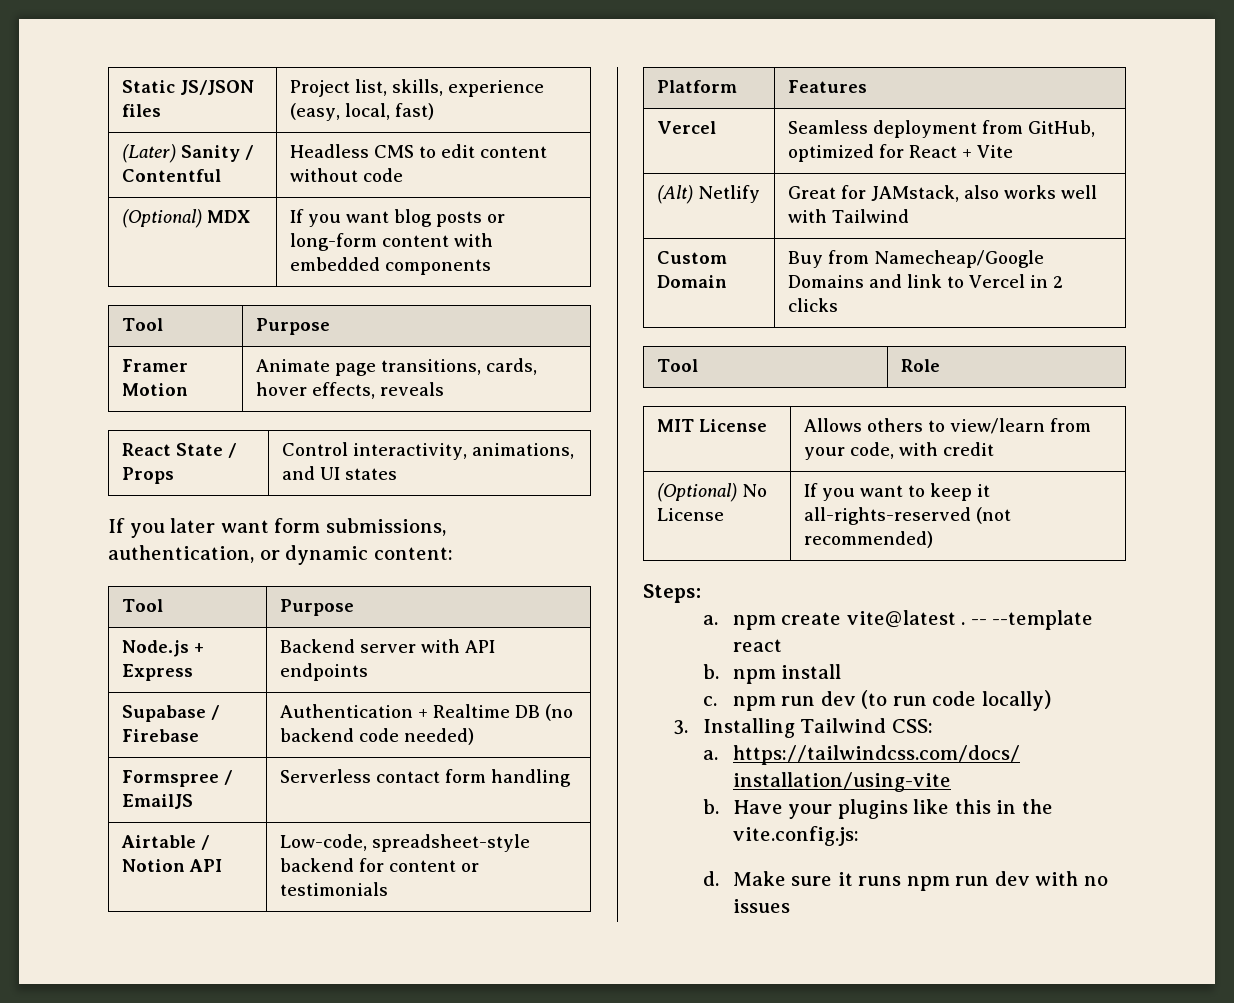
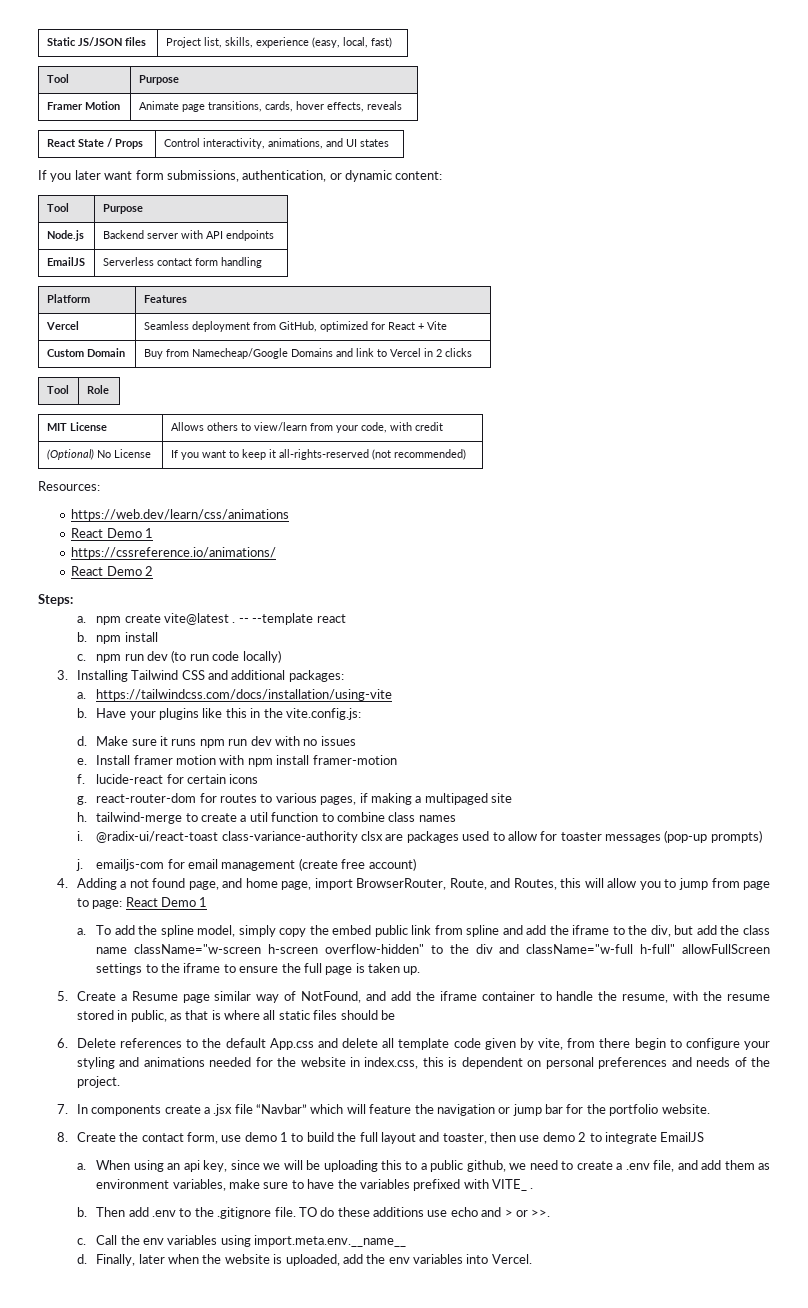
[121,144,253,163] [121,169,221,182] [289,144,547,158] [289,168,403,182] [121,209,250,228] [289,209,505,227] [289,233,493,251] [289,257,491,275] // (Later) Sanity / Contentful | Headless CMS to edit content without code // (Optional) MDX | If you want blog posts or long-form content with embedded components -> (392, 42) none
[193,643,204,653] [121,664,193,681] + Express -> (84, 235) none
[121,705,219,722] [121,729,199,742] [279,704,573,721] [279,728,474,745] [121,770,232,787] Supabase / Firebase | Authentication + Realtime DB (no backend code needed) // Formspree / -> (274, 235) none
[120,835,209,850] [121,859,222,872] [279,834,530,852] [279,858,479,872] [279,882,388,896] // Airtable / Notion API | Low-code, spreadsheet-style backend for content or testimonials -> (262, 262) none
[656,185,760,204] [787,185,1097,202] [787,209,909,223] // (Alt) Netlify | Great for JAMstack, also works well with Tailwind -> (447, 325) none
(933, 539) none -> [38,481,100,491] [71,509,290,521] [71,528,153,538] [71,547,277,559] [71,566,153,576] // Resources: // https://web.dev/learn/css/animations // React Demo 1 // https://cssreference.io/animations/ // React Demo 2
[891,719,933,733] CSS: -> [181,670,344,682] CSS and additional packages:
(790, 906) none -> [76,755,397,767] [76,774,259,784] [76,793,513,805] [76,812,456,824] [76,830,762,843] [75,858,416,871] [57,878,770,890] [76,897,208,909] [76,925,770,937] [96,944,770,954] [96,963,421,975] [57,991,770,1003] [76,1010,395,1022] [57,1038,770,1050] [76,1057,770,1069] [76,1076,120,1088] [57,1104,710,1116] [57,1132,705,1144] [76,1160,771,1172] [96,1179,534,1191] [76,1207,551,1219] [76,1235,407,1247] [76,1254,532,1266] // e. Install framer motion with npm install framer-motion // f. lucide-react for certain icons // g. react-router-dom for routes to various pages, if making a multipaged site // h. tailwind-merge to create a util function to combine class names // i. @radix-ui/react-toast class-variance-authority clsx are packages used to allow for toaster messages (pop-up prompts) // j. emailjs-com for email management (create free account) // 4. Adding a not found page, and home page, import BrowserRouter, Route, and Routes, this will allow you to jump from page to page: React Demo 1 // a. To add the spline model, simply copy the embed public link from spline and add the iframe to the div, but add the class name className="w-screen h-screen overflow-hidden" to the div and className="w-full h-full" allowFullScreen settings to the iframe to ensure the full page is taken up. // 5. Create a Resume page similar way of NotFound, and add the iframe container to handle the resume, with the resume stored in public, as that is where all static files should be // 6. Delete references to the default App.css and delete all template code given by vite, from there begin to configure your styling and animations needed for the website in index.css, this is dependent on personal preferences and needs of the project. // 7. In components create a .jsx file “Navbar” which will feature the navigation or jump bar for the portfolio website. // 8. Create the contact form, use demo 1 to build the full layout and toaster, then use demo 2 to integrate EmailJS // a. When using an api key, since we will be uploading this to a public github, we need to create a .env file, and add them as environment variables, make sure to have the variables prefixed with VITE_ . // b. Then add .env to the .gitignore file. TO do these additions use echo and > or >>. // c. Call the env variables using import.meta.env.__name__ // d. Finally, later when the website is uploaded, add the env variables into Vercel.

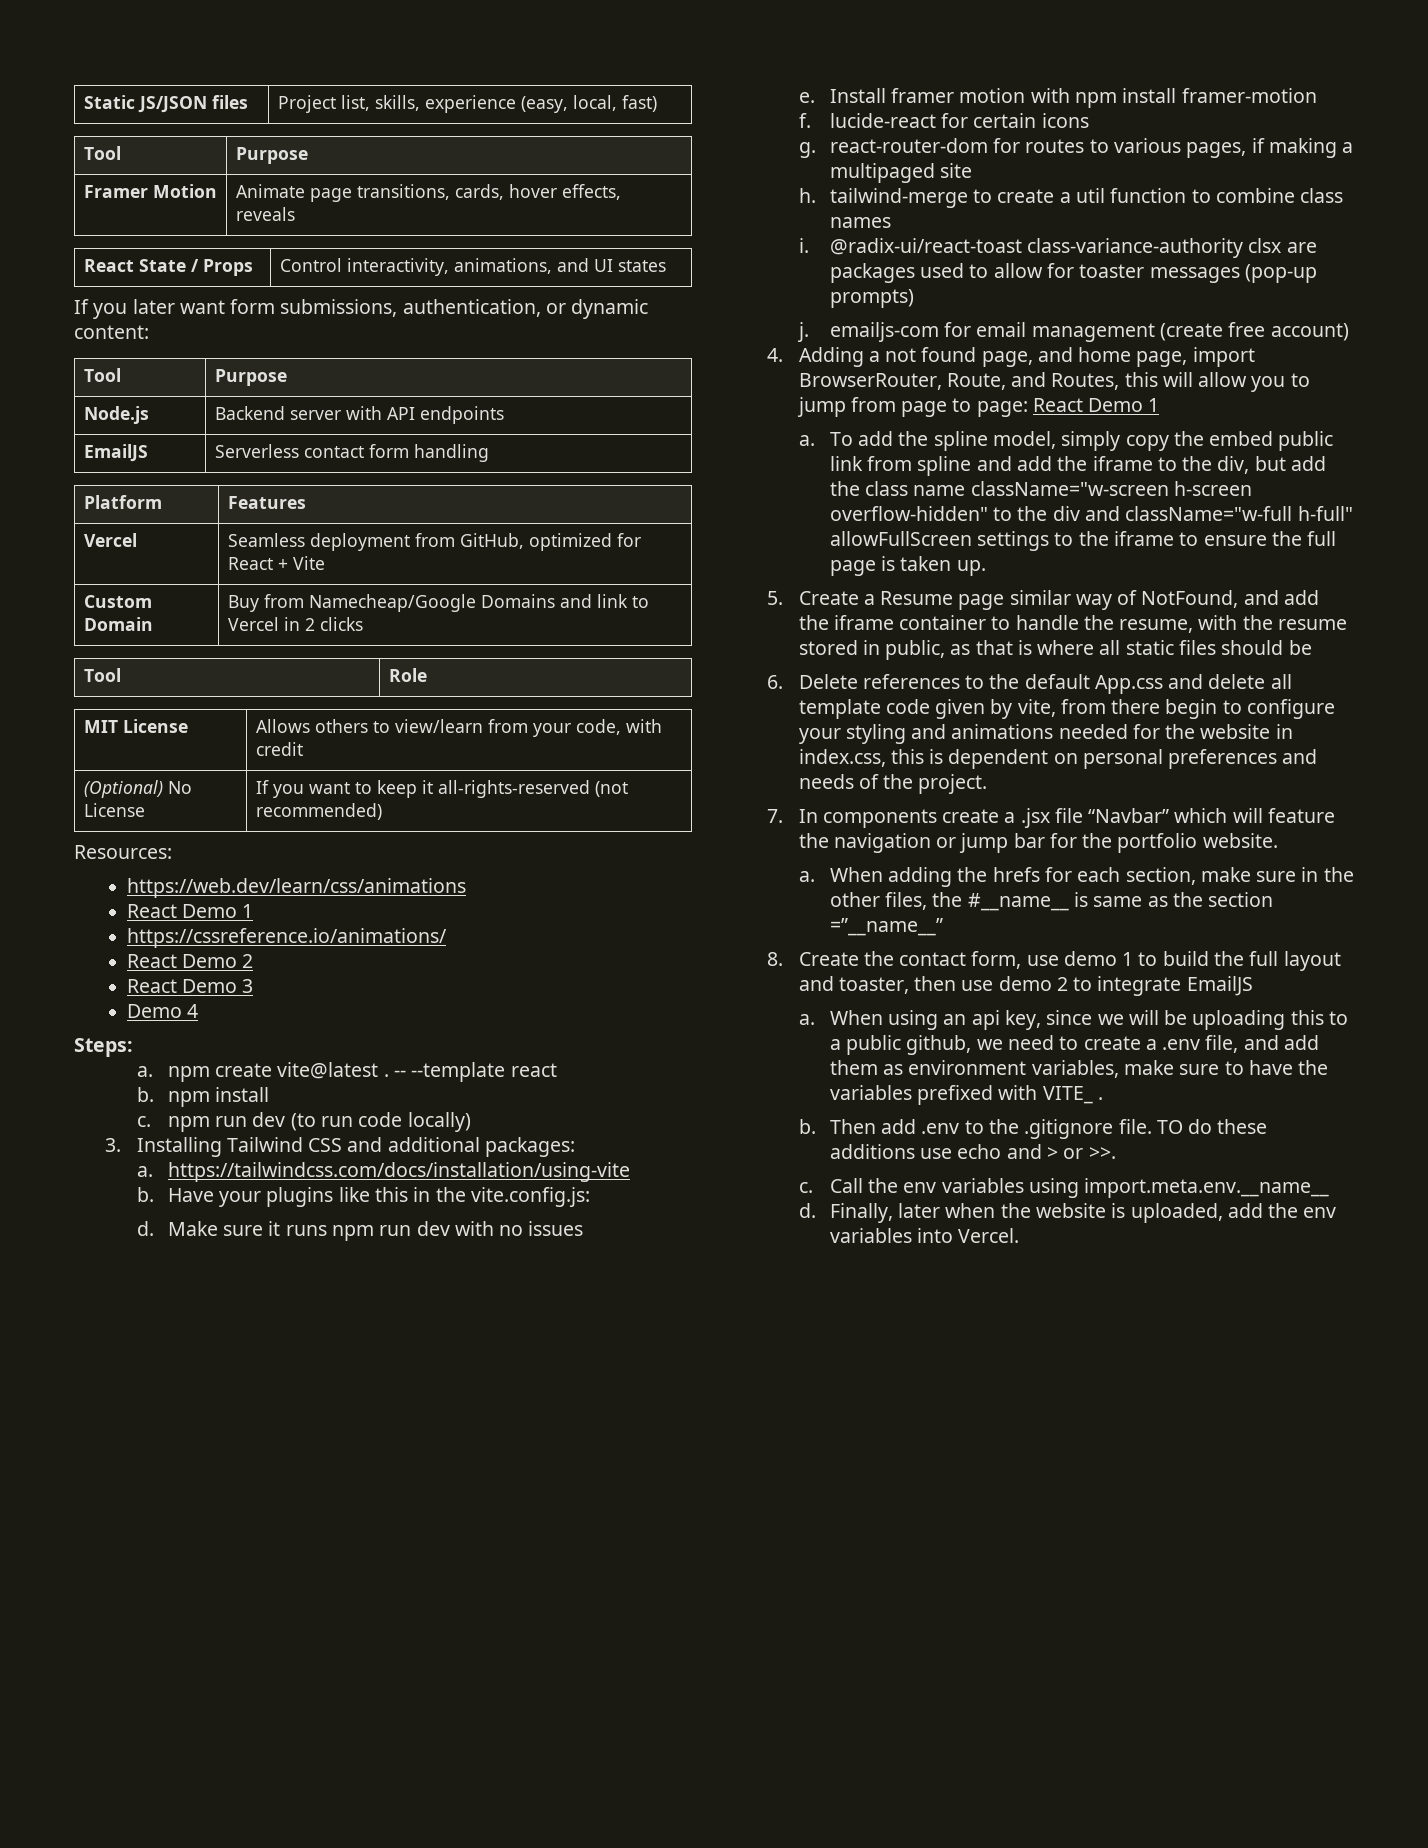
(153, 571) none -> [126,979,254,993] [126,1004,199,1018] // React Demo 3 // Demo 4
(710, 1109) none -> [798,867,1354,887] [829,892,1274,911] [829,918,943,936] // a. When adding the hrefs for each section, make sure in the other files, the #__name__ is same as the section =”__name__”

